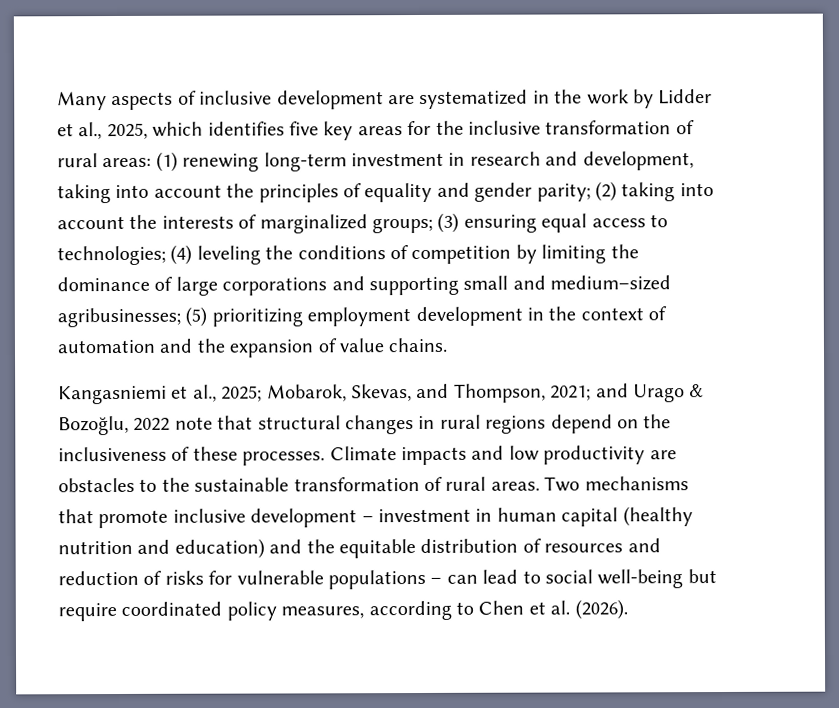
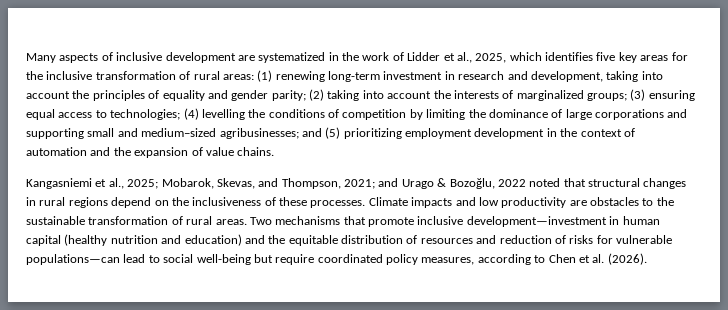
[632,89,654,109] by -> [392,52,404,61] of
[196,245,261,265] leveling -> [201,109,245,120] levelling
(181, 317) none -> [301,128,322,137] and
[174,416,213,430] note -> [529,178,561,187] noted
[250,508,471,528] development – investment -> [466,216,607,227] development—investment
[328,569,478,590] populations – can -> [26,254,120,265] populations—can

